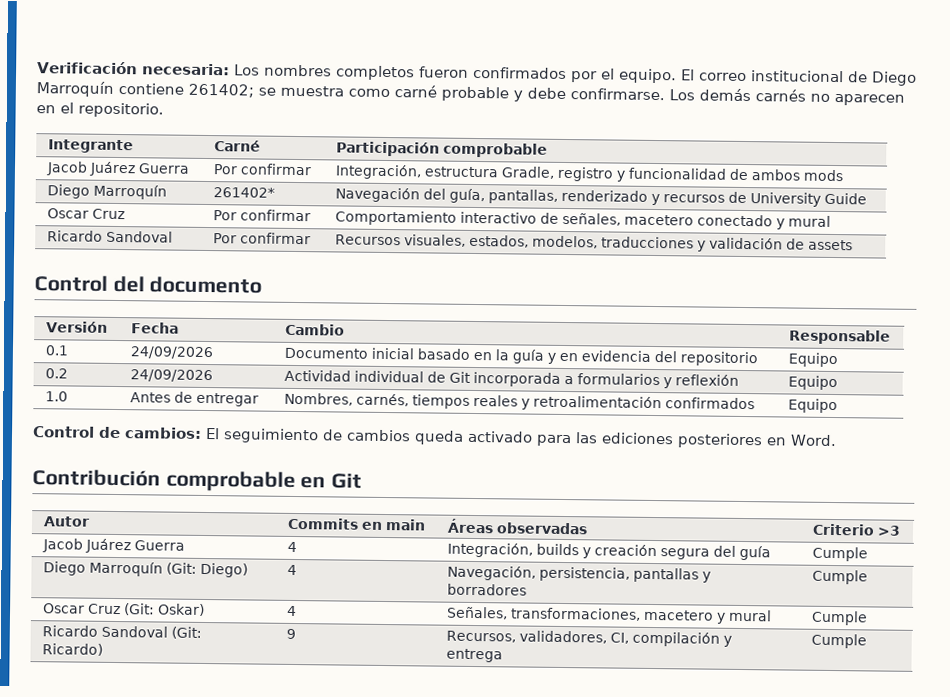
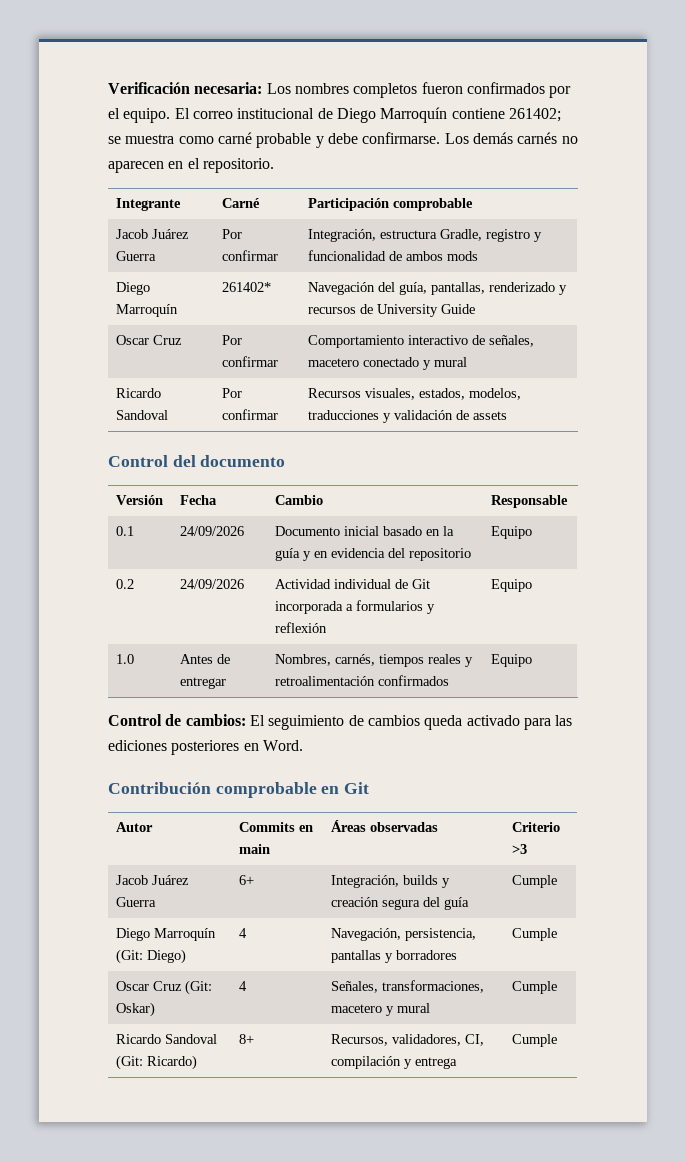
[286,541,297,553] 4 -> [239,875,255,885] 6+
[285,628,296,640] 9 -> [239,1034,255,1044] 8+

